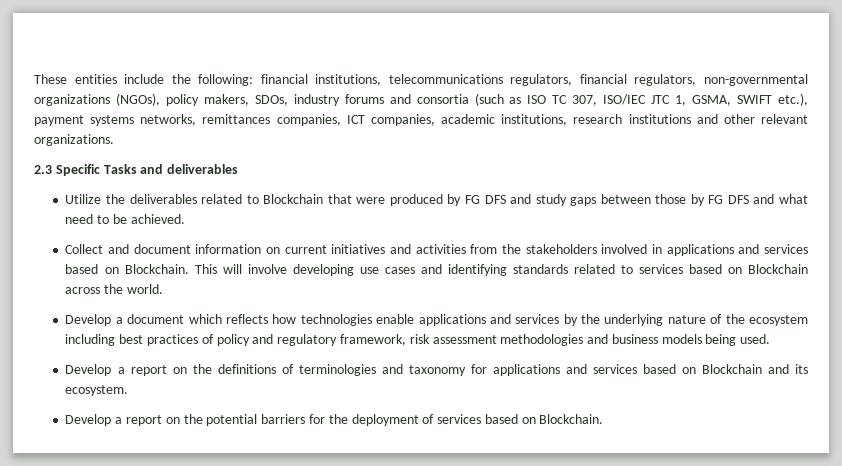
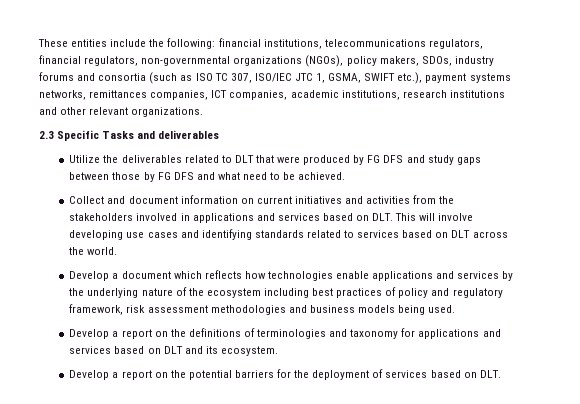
[263,194,324,204] Blockchain -> [234,155,254,163] DLT
[124,264,189,274] Blockchain. -> [372,213,394,221] DLT.
[747,264,808,274] Blockchain -> [451,230,471,238] DLT
[701,364,762,374] Blockchain -> [163,346,183,354] DLT
[539,414,604,424] Blockchain. -> [479,370,501,378] DLT.

